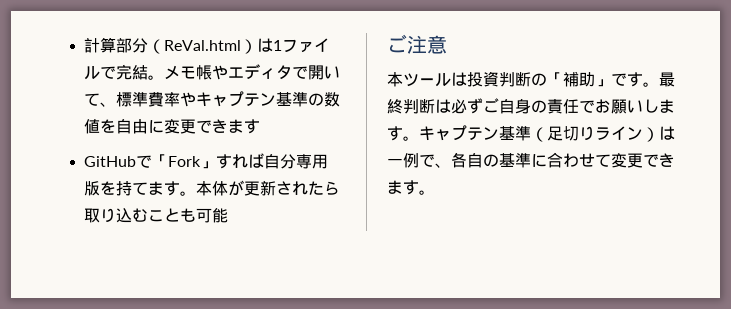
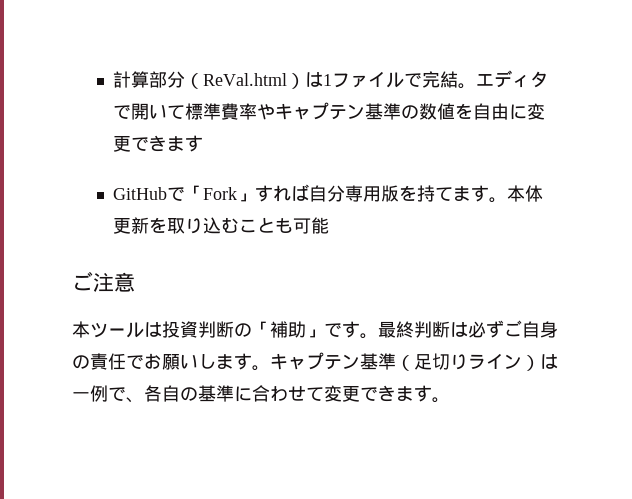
[164,65,229,80] メモ帳や -> (476, 86) none
[100,102,117,107] 、 -> (185, 112) none
[228,180,341,196] が更新されたら -> [112,217,167,234] 更新を

